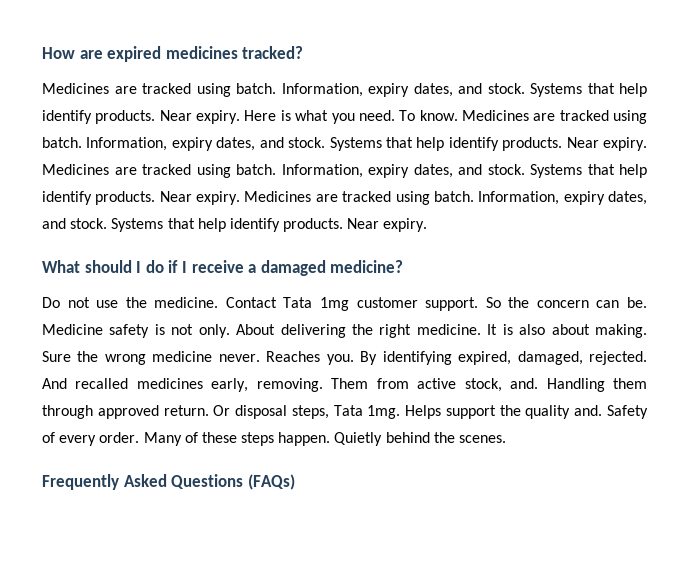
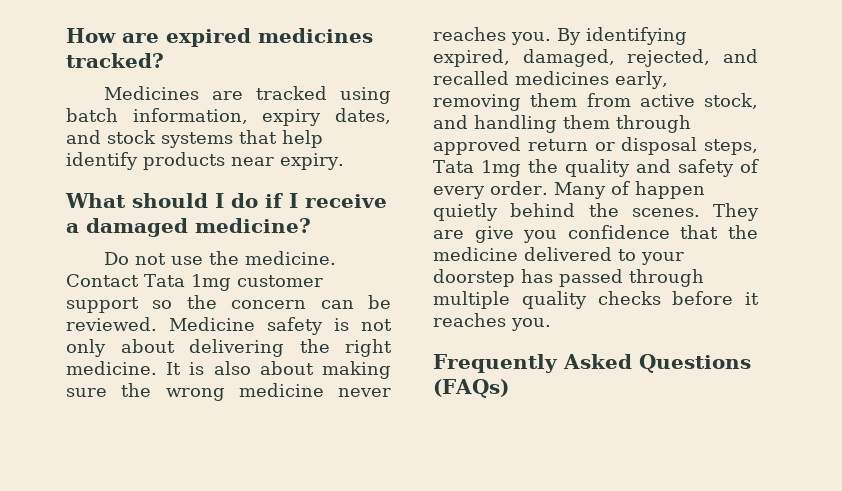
[236,83,647,97] [42,110,647,124] [42,137,647,151] [42,164,647,178] [42,191,647,205] [42,218,380,232] batch. Information, expiry dates, and stock. Systems that help identify products. Near expiry. Here is what you need. To know. Medicines are tracked using batch. Information, expiry dates, and stock. Systems that help identify products. Near expiry. Medicines are tracked using batch. Information, expiry dates, and stock. Systems that help identify products. Near expiry. Medicines are tracked using batch. Information, expiry dates, and stock. Systems that help identify products. Near -> [66,108,391,126] [66,130,323,148] [66,152,274,170] batch information, expiry dates, and stock systems that help identify products near
[425,297,501,311] support. So -> [66,297,173,313] support so
[626,297,647,308] be. -> [368,295,391,309] [66,317,157,331] be reviewed.
[198,324,276,338] only. About -> [66,339,175,357] only about
[595,324,648,338] [42,351,71,362] making. Sure -> [322,361,391,379] [66,388,107,397] making sure
[218,351,321,362] never. Reaches -> [338,388,391,397] [433,27,506,41] never reaches
[589,351,647,365] [42,378,67,389] rejected. And -> [627,49,758,67] rejected, and
[256,378,369,392] removing. Them -> [433,93,578,111] removing them
[510,378,605,392] and. Handling -> [433,115,557,133] and handling
[163,405,231,416] return. Or -> [527,139,615,151] return or
[367,405,648,419] 1mg. Helps support the quality and. Safety -> [480,159,734,177] 1mg the quality and safety
[201,432,383,446] these steps happen. Quietly -> [634,181,705,199] [433,203,498,221] happen quietly
(507, 439) none -> [713,203,759,221] [433,225,758,243] [433,247,684,265] [433,269,704,287] [433,291,759,309] [433,313,551,331] They are give you confidence that the medicine delivered to your doorstep has passed through multiple quality checks before it reaches you.

